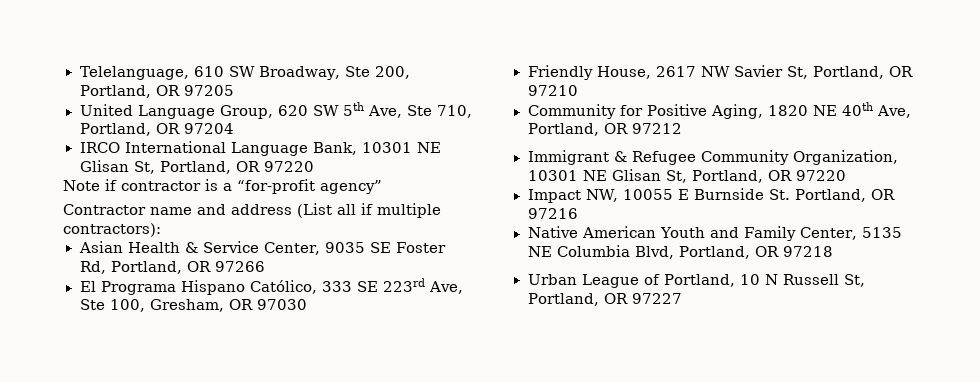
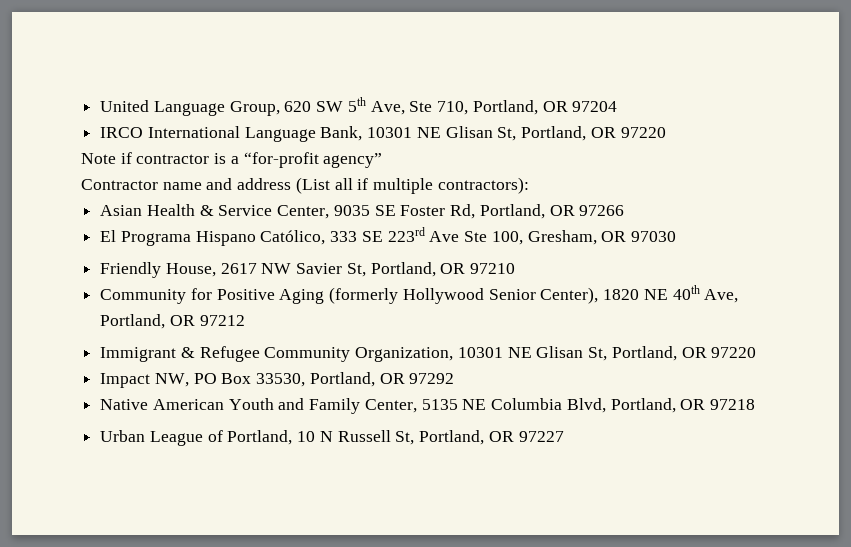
[79,66,411,80] [79,85,234,98] Telelanguage, 610 SW Broadway, Ste 200, Portland, OR 97205 // -> (100, 106) none
[428,281,463,294] Ave, -> [429,231,460,242] Ave
[710,104,763,119] Aging, -> [279,287,599,304] Aging (formerly Hollywood Senior Center),
[623,188,896,202] [527,208,578,219] 10055 E Burnside St. Portland, OR 97216 -> [193,372,455,387] PO Box 33530, Portland, OR 97292

